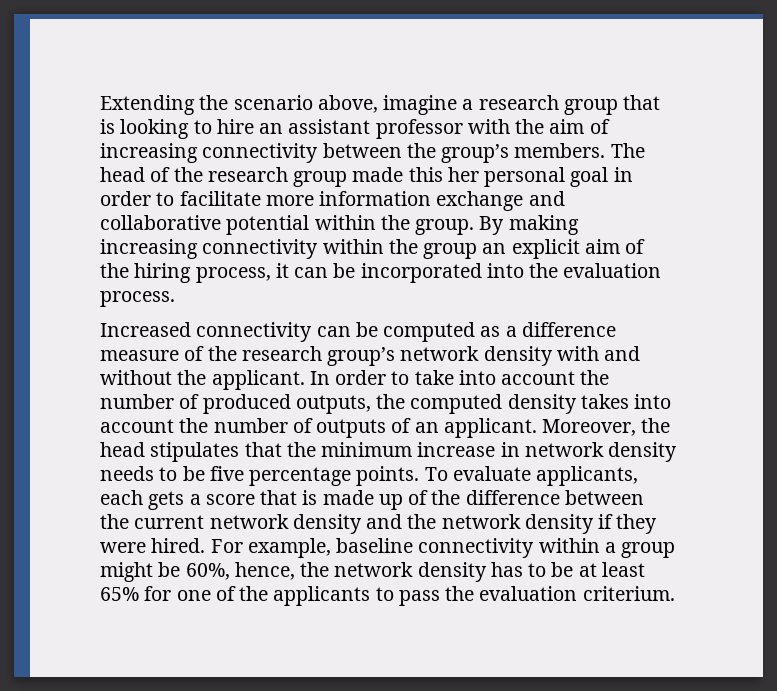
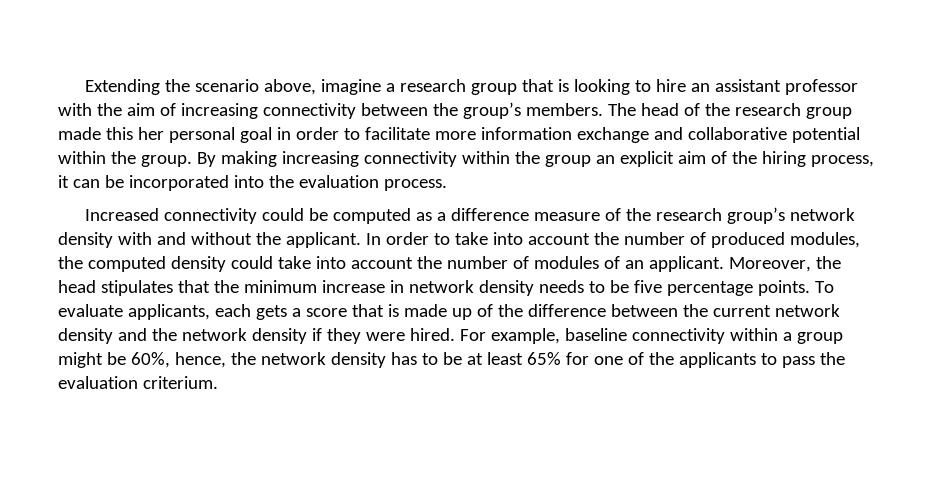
[316,326,351,337] can -> [261,208,304,221] could
[295,395,371,414] outputs, -> [789,232,860,248] modules,
[580,394,672,409] [100,418,387,438] takes into account the number of outputs -> [230,256,599,269] could take into account the number of modules

